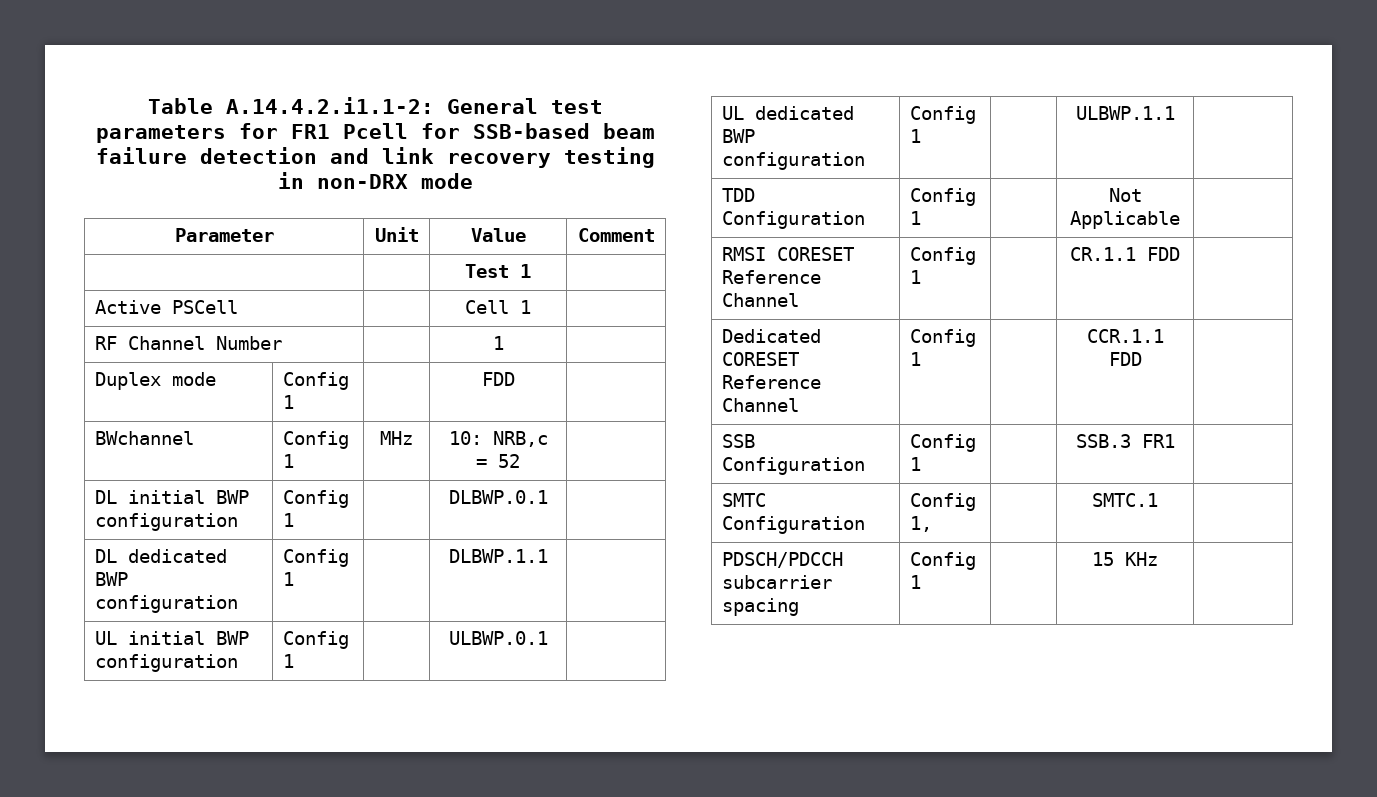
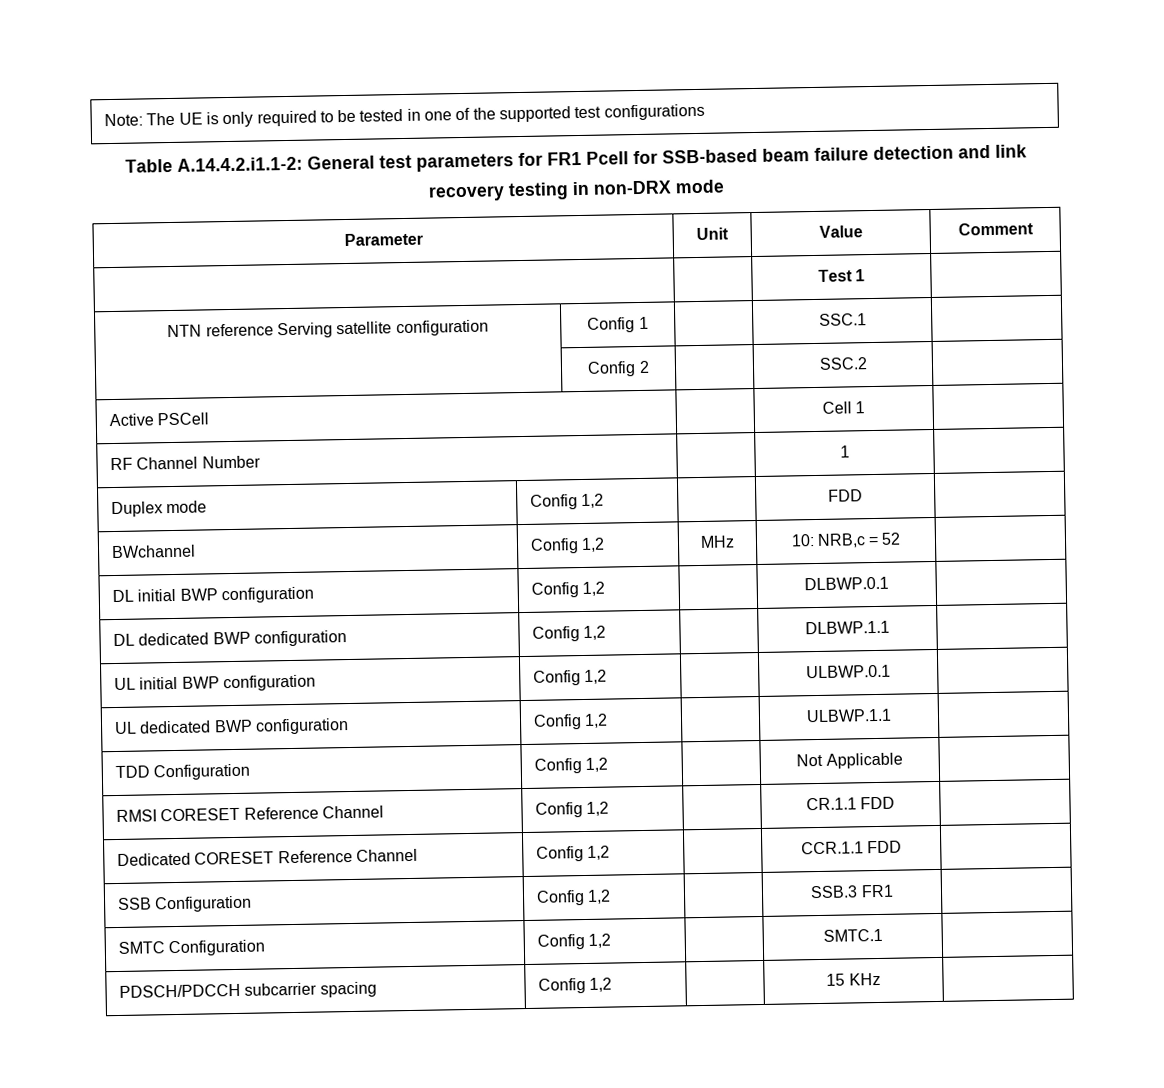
(147, 106) none -> [103,103,705,128] Note: The UE is only required to be tested in one of the supported test configurations //
(531, 271) none -> [167,319,489,339] [587,316,649,333] [818,313,867,326] [587,360,650,377] [818,357,868,370] // NTN reference Serving satellite configuration | Config 1 | | SSC.1 | // | Config 2 | | SSC.2 |
[282,395,294,409] 1 -> [581,493,605,509] 1,2
[282,454,294,468] 1 -> [581,537,606,552] 1,2
[282,513,294,527] 1 -> [582,581,606,596] 1,2
[282,572,294,586] 1 -> [583,625,607,640] 1,2
[282,654,294,668] 1 -> [584,669,608,684] 1,2
[909,129,921,143] 1 -> [584,713,609,728] 1,2
[909,211,921,225] 1 -> [585,757,609,772] 1,2
[909,270,921,284] 1 -> [586,801,610,816] 1,2
[909,352,921,366] 1 -> [587,845,611,860] 1,2
[909,457,921,471] 1 -> [587,889,612,904] 1,2
[909,516,932,532] 1, -> [588,933,612,948] 1,2
[909,575,921,589] 1 -> [589,977,613,992] 1,2

